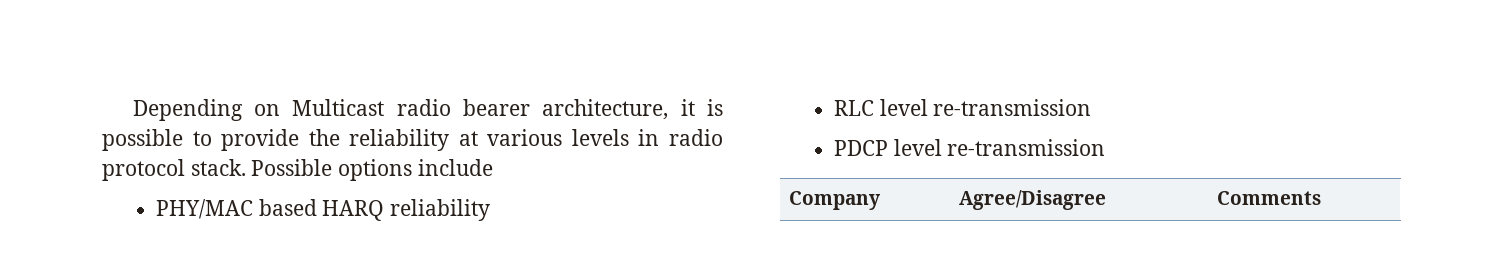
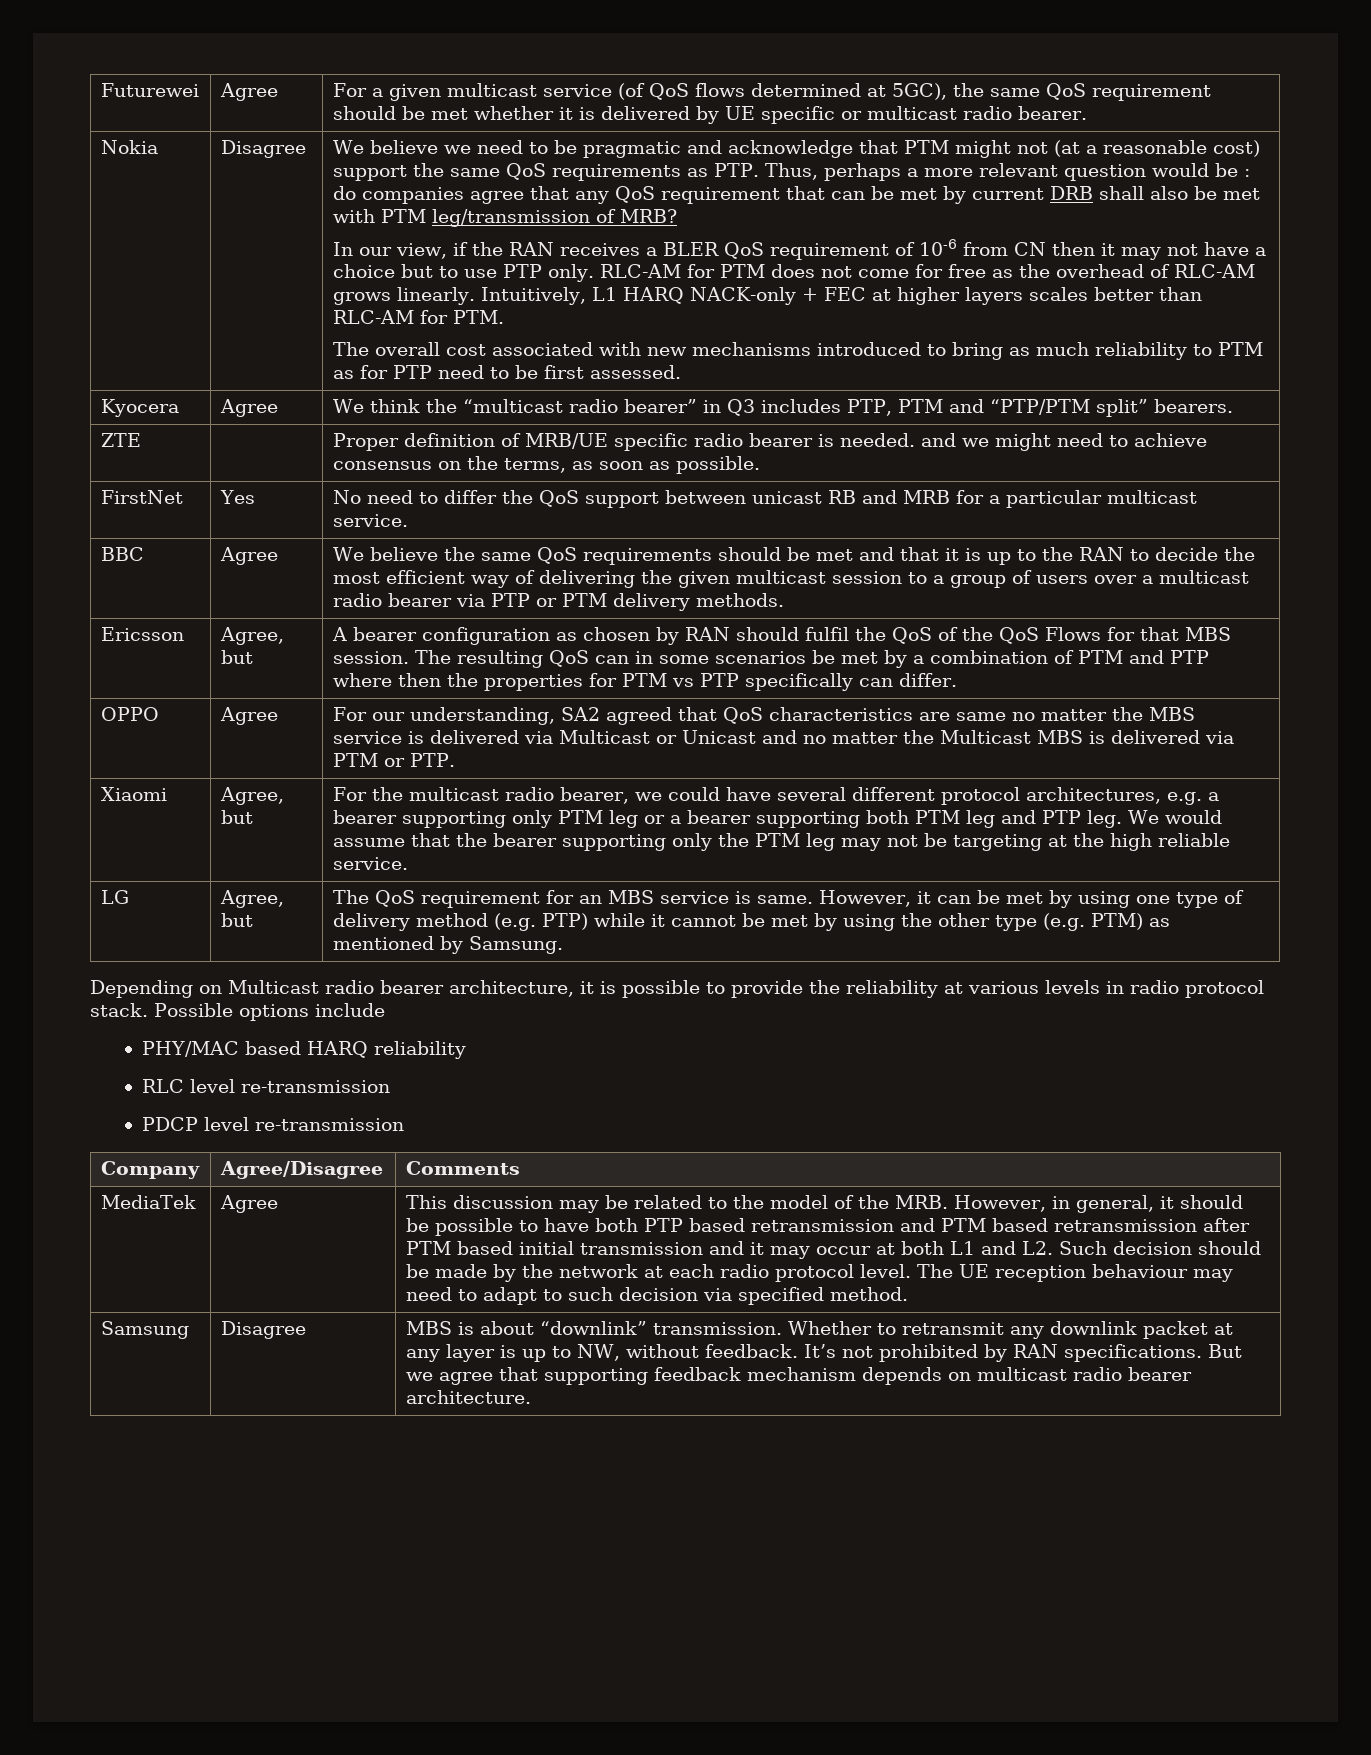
(132, 110) none -> [100,83,199,97] [219,83,278,101] [332,83,1211,101] [332,106,1087,124] [100,140,158,154] [220,140,306,158] [332,140,1260,158] [332,163,1250,181] [332,186,1260,204] [332,209,677,227] [332,239,1266,260] [332,264,1255,282] [332,287,1202,305] [332,310,504,324] [332,342,1263,360] [332,365,681,379] [100,399,179,417] [219,399,278,417] [332,399,1233,417] [100,433,141,447] [332,433,1207,451] [332,456,760,474] [100,490,183,504] [219,490,255,504] [332,490,1197,508] [332,514,408,527] [100,547,144,561] [219,547,278,565] [332,547,1255,565] [332,570,1249,588] [332,593,784,611] [100,627,184,641] [219,627,284,645] [220,650,253,664] [331,627,1231,645] [332,650,1209,668] [332,673,957,691] [100,707,159,721] [219,707,278,725] [332,707,1195,725] [332,730,1234,744] [332,753,455,767] [100,787,167,801] [219,787,284,805] [220,810,253,824] [332,787,1219,805] [332,810,1222,828] [332,833,1230,851] [332,857,408,870] [100,890,129,904] [219,890,284,908] [220,913,253,927] [332,890,1244,908] [332,913,1170,931] [332,936,563,954] Futurewei | Agree | For a given multicast service (of QoS flows determined at 5GC), the same QoS requirement should be met whether it is delivered by UE specific or multicast radio bearer. // Nokia | Disagree | We believe we need to be pragmatic and acknowledge that PTM might not (at a reasonable cost) support the same QoS requirements as PTP. Thus, perhaps a more relevant question would be : do companies agree that any QoS requirement that can be met by current DRB shall also be met with PTM leg/transmission of MRB? // In our view, if the RAN receives a BLER QoS requirement of 10-6 from CN then it may not have a choice but to use PTP only. RLC-AM for PTM does not come for free as the overhead of RLC-AM grows linearly. Intuitively, L1 HARQ NACK-only + FEC at higher layers scales better than RLC-AM for PTM. // The overall cost associated with new mechanisms introduced to bring as much reliability to PTM as for PTP need to be first assessed. // Kyocera | Agree | We think the “multicast radio bearer” in Q3 includes PTP, PTM and “PTP/PTM split” bearers. // ZTE | | Proper definition of MRB/UE specific radio bearer is needed. and we might need to achieve consensus on the terms, as soon as possible. // FirstNet | Yes | No need to differ the QoS support between unicast RB and MRB for a particular multicast service. // BBC | Agree | We believe the same QoS requirements should be met and that it is up to the RAN to decide the most efficient way of delivering the given multicast session to a group of users over a multicast radio bearer via PTP or PTM delivery methods. // Ericsson | Agree, but | A bearer configuration as chosen by RAN should fulfil the QoS of the QoS Flows for that MBS session. The resulting QoS can in some scenarios be met by a combination of PTM and PTP where then the properties for PTM vs PTP specifically can differ. // OPPO | Agree | For our understanding, SA2 agreed that QoS characteristics are same no matter the MBS service is delivered via Multicast or Unicast and no matter the Multicast MBS is delivered via PTM or PTP. // Xiaomi | Agree, but | For the multicast radio bearer, we could have several different protocol architectures, e.g. a bearer supporting only PTM leg or a bearer supporting both PTM leg and PTP leg. We would assume that the bearer supporting only the PTM leg may not be targeting at the high reliable service. // LG | Agree, but | The QoS requirement for an MBS service is same. However, it can be met by using one type of delivery method (e.g. PTP) while it cannot be met by using the other type (e.g. PTM) as mentioned by Samsung. //
(1321, 198) none -> [100,1195,196,1209] [219,1195,278,1213] [405,1195,1243,1213] [405,1218,1250,1236] [405,1241,1261,1259] [405,1264,1233,1282] [405,1287,908,1305] [100,1321,189,1339] [220,1321,306,1339] [405,1321,1233,1339] [405,1344,1242,1362] [405,1367,1192,1385] [405,1390,531,1404] // MediaTek | Agree | This discussion may be related to the model of the MRB. However, in general, it should be possible to have both PTP based retransmission and PTM based retransmission after PTM based initial transmission and it may occur at both L1 and L2. Such decision should be made by the network at each radio protocol level. The UE reception behaviour may need to adapt to such decision via specified method. // Samsung | Disagree | MBS is about “downlink” transmission. Whether to retransmit any downlink packet at any layer is up to NW, without feedback. It’s not prohibited by RAN specifications. But we agree that supporting feedback mechanism depends on multicast radio bearer architecture.

